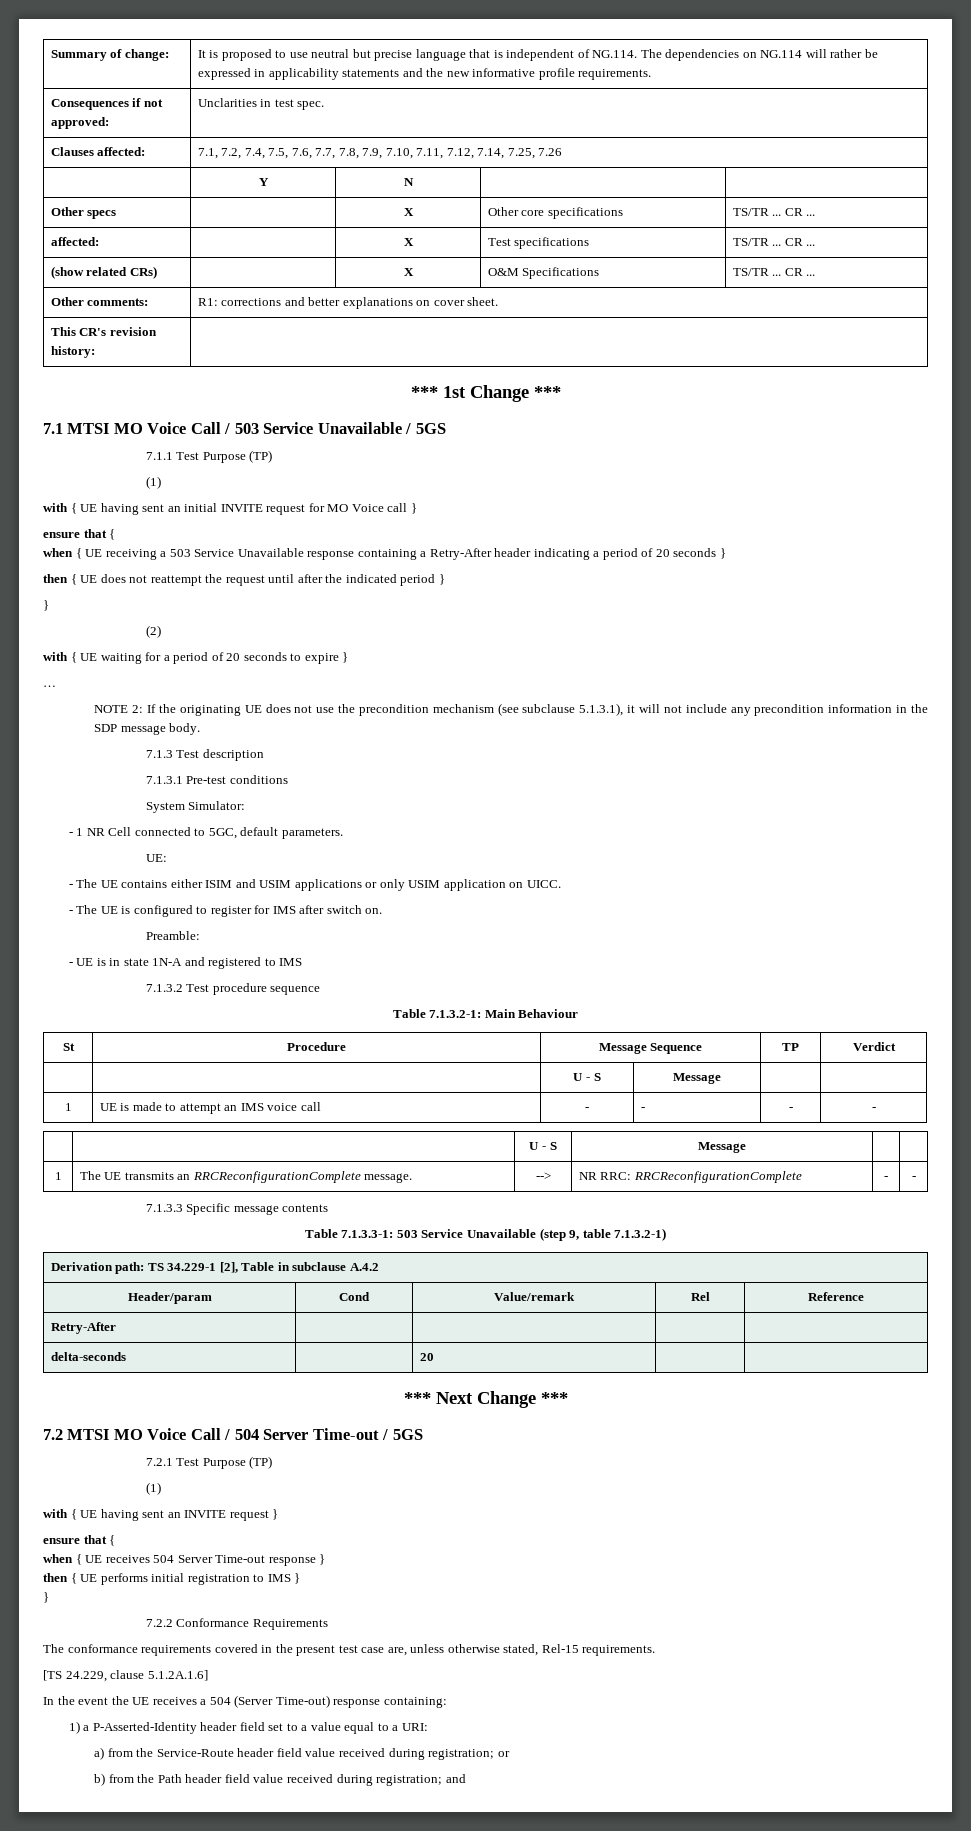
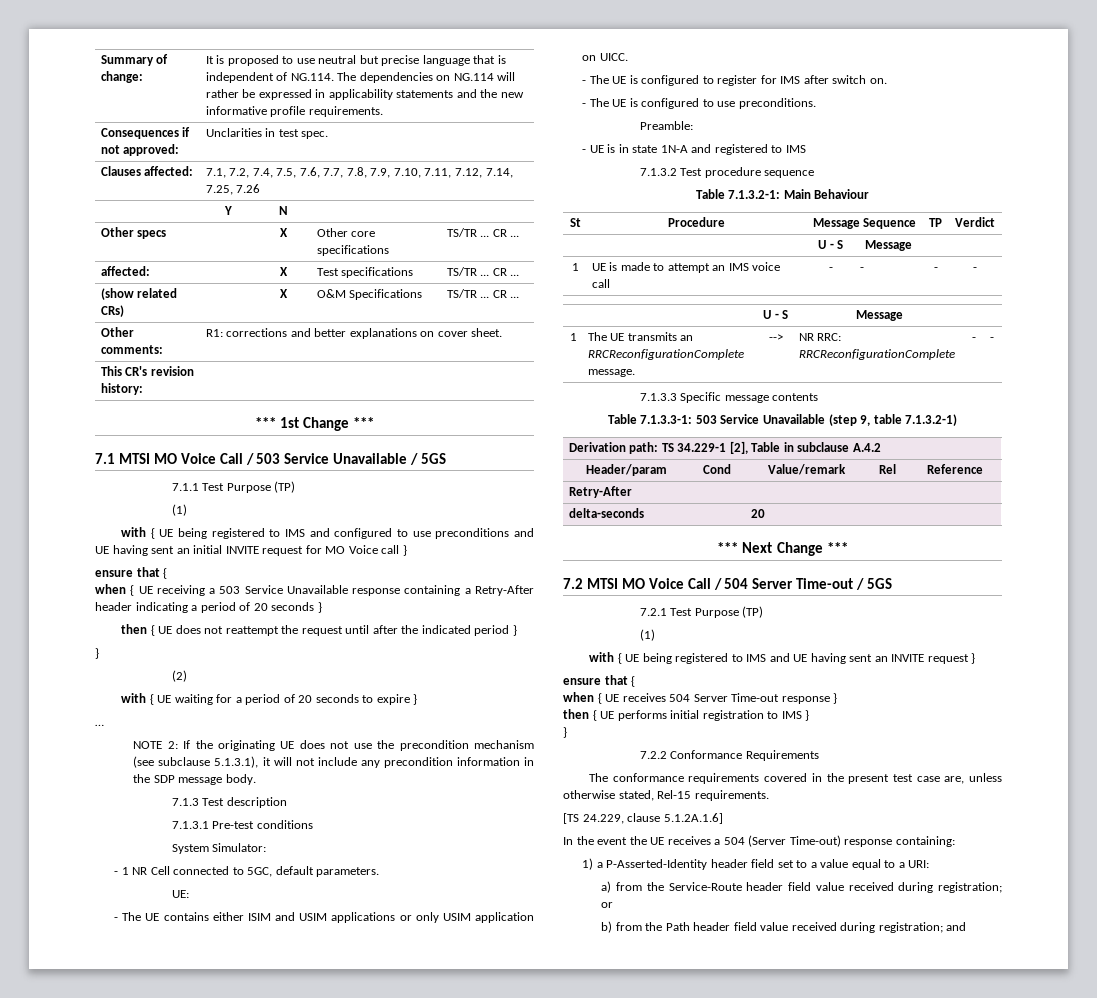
(98, 508) none -> [178,528,534,539] [95,546,109,554] being registered to IMS and configured to use preconditions and UE
(383, 911) none -> [582,98,816,109] // - The UE is configured to use preconditions.
(98, 1514) none -> [642,653,808,664] being registered to IMS and UE

